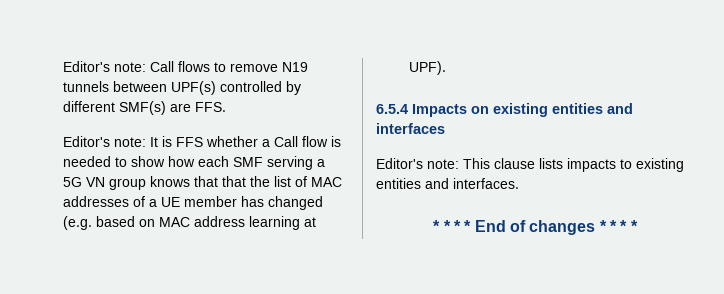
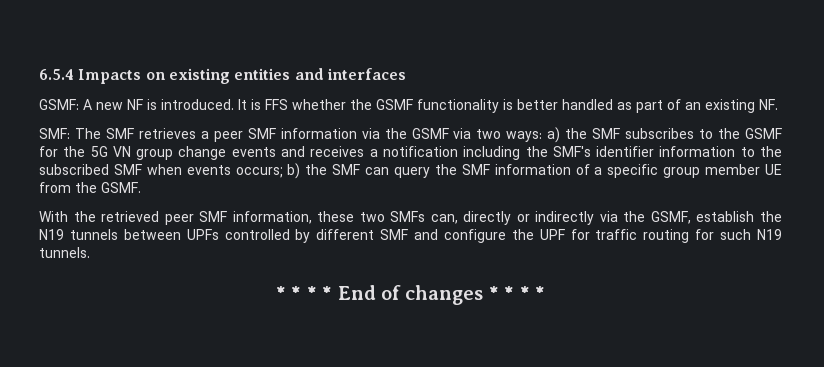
[63,61,309,72] [63,81,302,95] [63,101,227,115] [63,136,342,147] [63,156,326,170] [63,176,343,190] [63,196,324,210] [63,216,317,230] [409,61,447,75] Editor's note: Call flows to remove N19 tunnels between UPF(s) controlled by different SMF(s) are FFS. // Editor's note: It is FFS whether a Call flow is needed to show how each SMF serving a 5G VN group knows that that the list of MAC addresses of a UE member has changed (e.g. based on MAC address learning at UPF). // -> (39, 74) none
[376,158,684,172] [376,178,519,189] Editor's note: This clause lists impacts to existing entities and interfaces. -> [39,99,778,113] [39,127,783,143] [39,146,782,160] [39,163,783,179] [39,182,141,193] [39,211,782,225] [39,229,782,243] [39,247,90,258] GSMF: A new NF is introduced. It is FFS whether the GSMF functionality is better handled as part of an existing NF. // SMF: The SMF retrieves a peer SMF information via the GSMF via two ways: a) the SMF subscribes to the GSMF for the 5G VN group change events and receives a notification including the SMF's identifier information to the subscribed SMF when events occurs; b) the SMF can query the SMF information of a specific group member UE from the GSMF. // With the retrieved peer SMF information, these two SMFs can, directly or indirectly via the GSMF, establish the N19 tunnels between UPFs controlled by different SMF and configure the UPF for traffic routing for such N19 tunnels.

